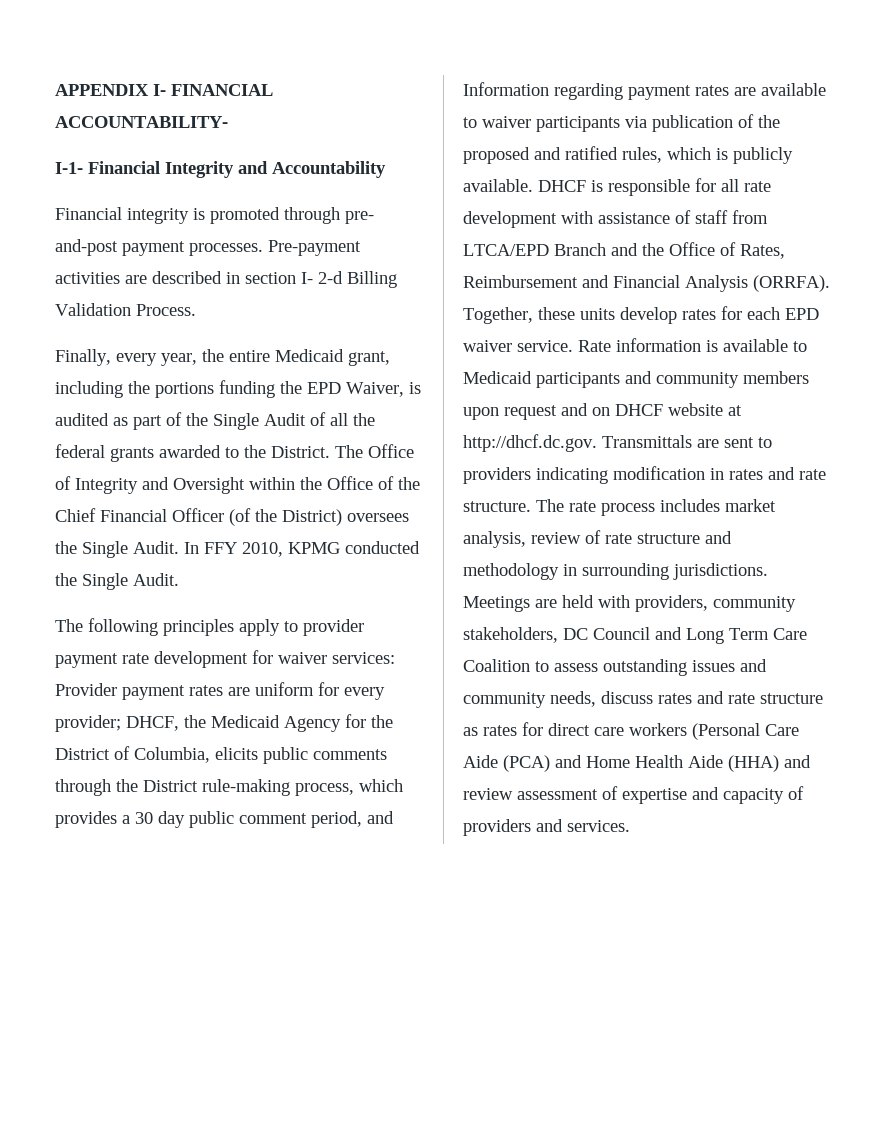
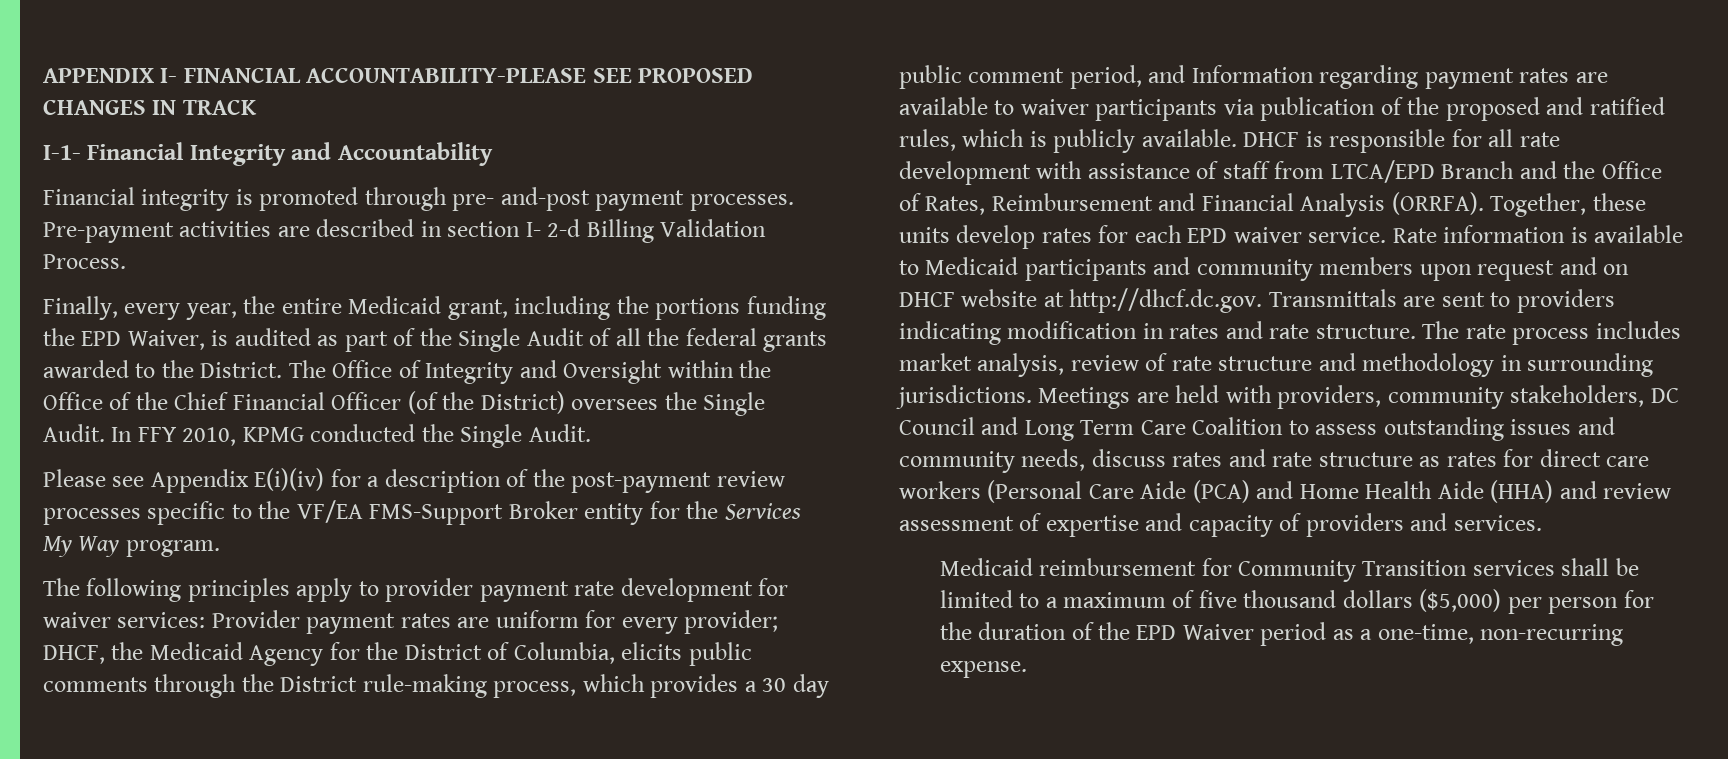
[55,116,228,128] ACCOUNTABILITY- -> [306,68,754,83] [43,100,257,115] ACCOUNTABILITY-PLEASE SEE PROPOSED CHANGES IN TRACK
(179, 579) none -> [43,468,785,493] [43,500,801,525] [43,536,220,557] // Please see Appendix E(i)(iv) for a description of the post-payment review processes specific to the VF/EA FMS-Support Broker entity for the Services My Way program.
(630, 826) none -> [939,558,1639,582] [939,589,1654,614] [939,622,1624,646] [939,661,1027,678] // Medicaid reimbursement for Community Transition services shall be limited to a maximum of five thousand dollars ($5,000) per person for the duration of the EPD Waiver period as a one-time, non-recurring expense.

